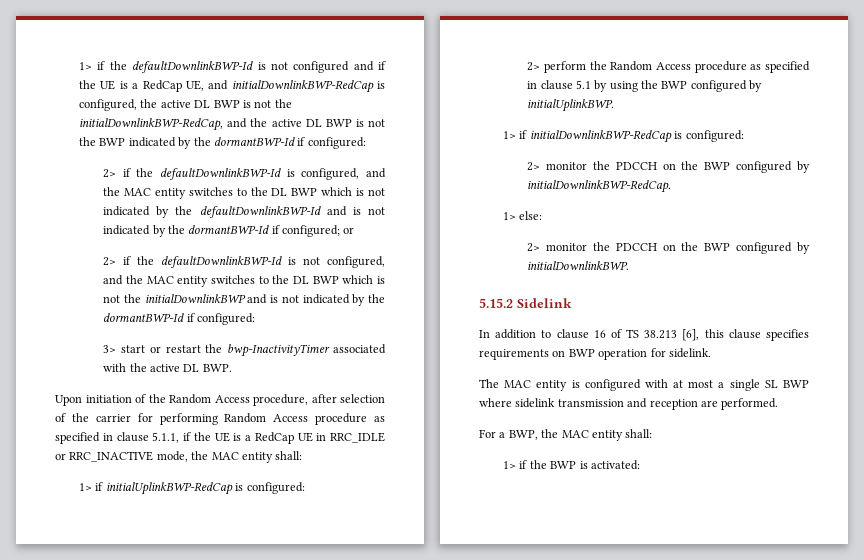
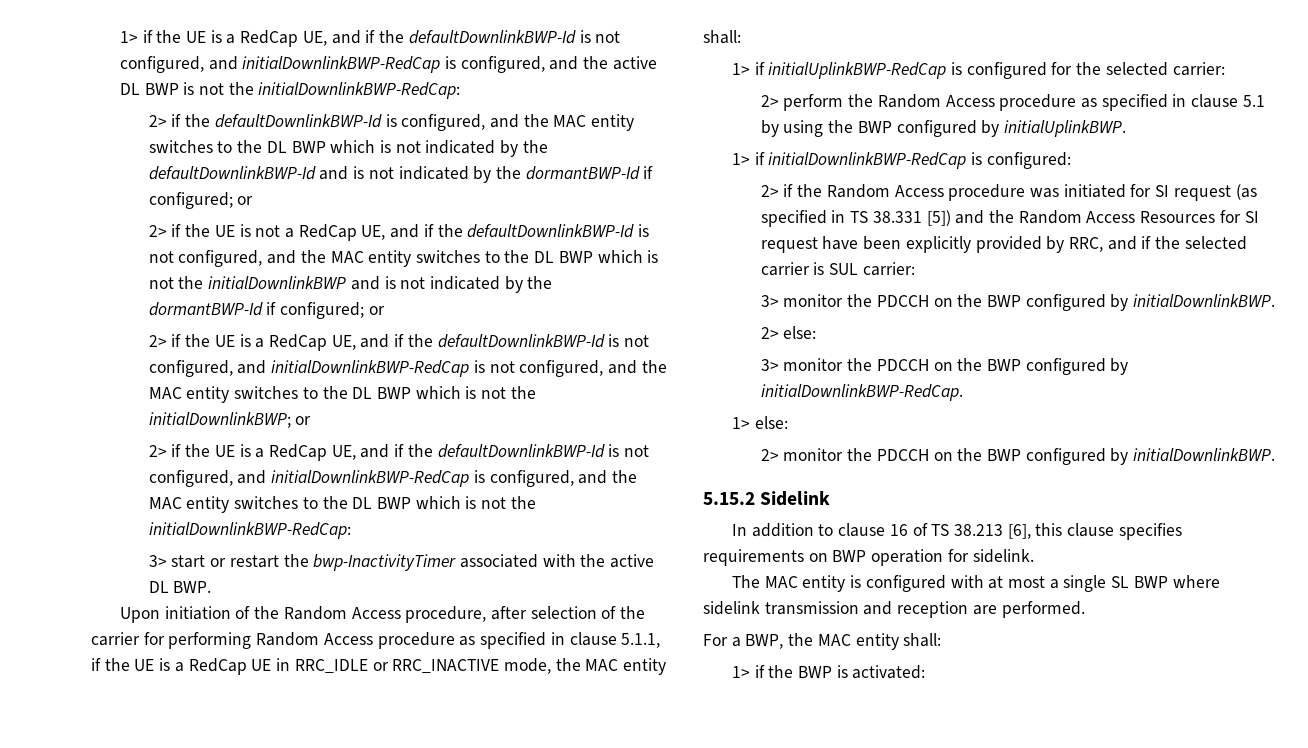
[79,61,387,73] [79,80,386,93] [79,99,292,111] [79,118,224,131] 1> if the defaultDownlinkBWP-Id is not configured and if the UE is a RedCap UE, and initialDownlinkBWP-RedCap is configured, the active DL BWP is not the initialDownlinkBWP-RedCap, -> [119,30,621,47] [119,56,545,73] 1> if the UE is a RedCap UE, and if the defaultDownlinkBWP-Id is not configured, and initialDownlinkBWP-RedCap is configured,
[99,137,366,149] BWP indicated by the dormantBWP-Id if configured: -> [258,82,461,99] initialDownlinkBWP-RedCap:
(155, 260) none -> [214,224,463,241] UE is not a RedCap UE, and if the
[196,313,255,325] configured: -> [280,302,385,319] [148,334,650,351] [148,360,667,377] [148,386,536,403] [148,412,312,428] [148,444,650,461] [148,470,638,487] [148,496,536,513] [148,522,351,539] configured; or // 2> if the UE is a RedCap UE, and if the defaultDownlinkBWP-Id is not configured, and initialDownlinkBWP-RedCap is not configured, and the MAC entity switches to the DL BWP which is not the initialDownlinkBWP; or // 2> if the UE is a RedCap UE, and if the defaultDownlinkBWP-Id is not configured, and initialDownlinkBWP-RedCap is configured, and the MAC entity switches to the DL BWP which is not the initialDownlinkBWP-RedCap:
[246,482,305,494] configured: -> [966,62,1225,79] configured for the selected carrier:
(541, 166) none -> [783,184,1257,201] [760,210,1259,227] [760,236,1247,253] [760,262,915,276] [760,294,1276,311] [760,326,817,339] [760,359,779,371] if the Random Access procedure was initiated for SI request (as specified in TS 38.331 [5]) and the Random Access Resources for SI request have been explicitly provided by RRC, and if the selected carrier is SUL carrier: // 3> monitor the PDCCH on the BWP configured by initialDownlinkBWP. // 2> else: // 3>

